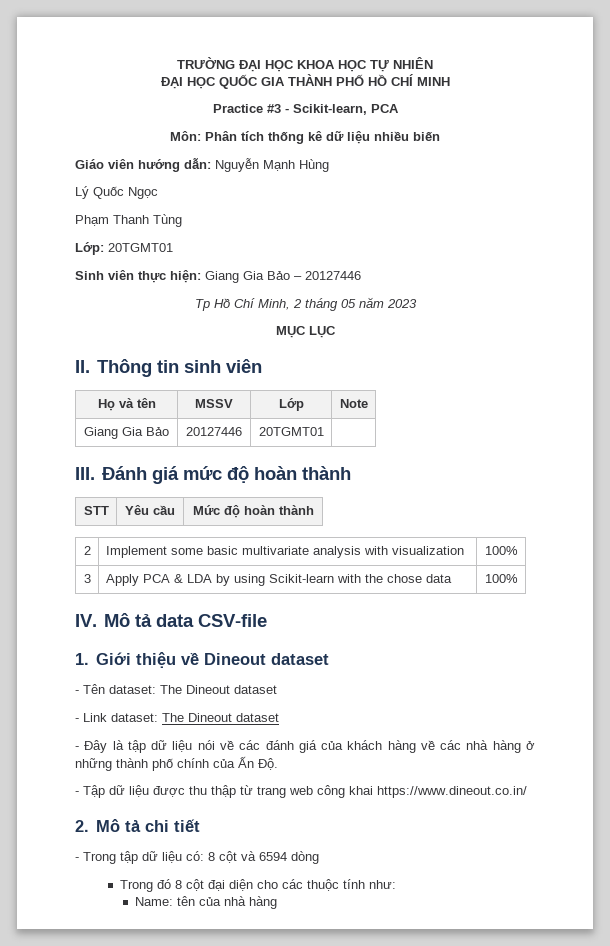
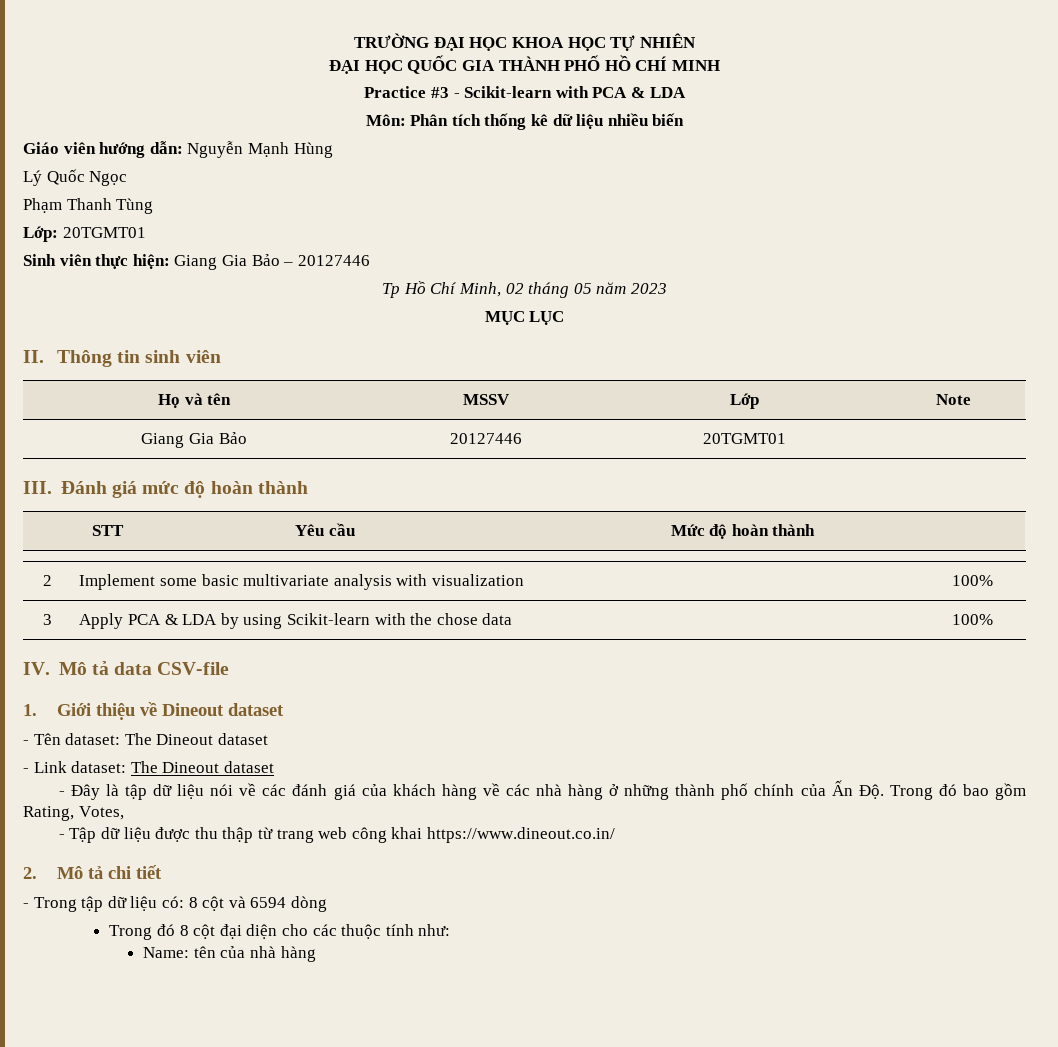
[292,104,399,115] Scikit-learn, PCA -> [464,86,686,98] Scikit-learn with PCA & LDA
[292,299,302,308] 2 -> [505,283,524,294] 02
(278, 764) none -> [889,783,1026,800] [23,806,124,821] Trong đó bao gồm Rating, Votes,

